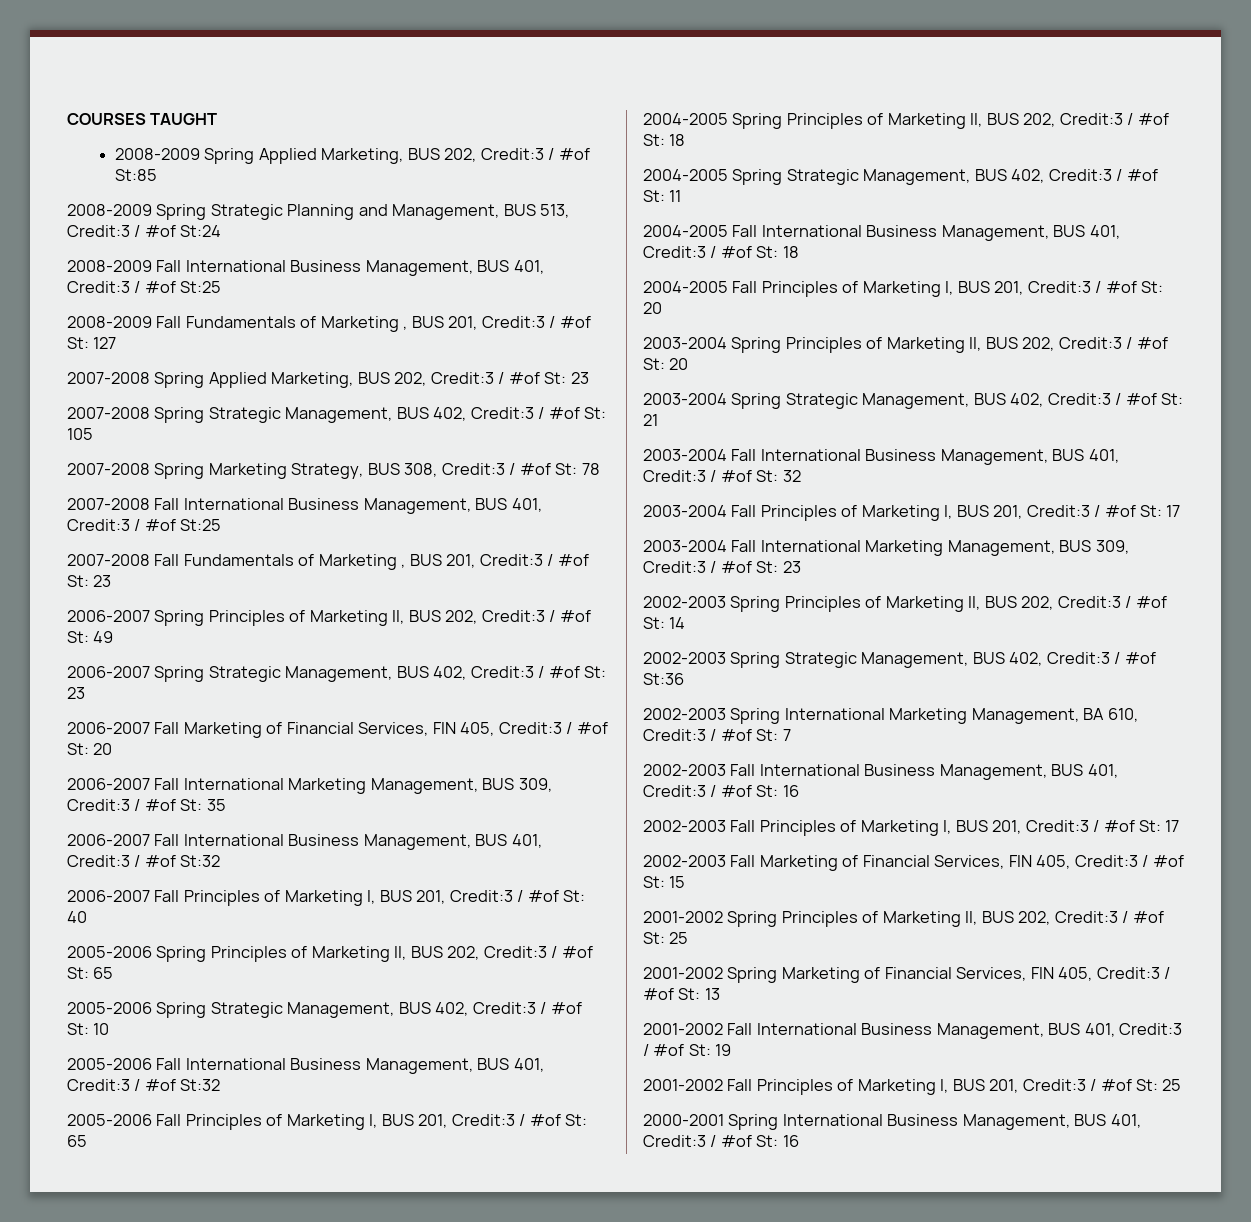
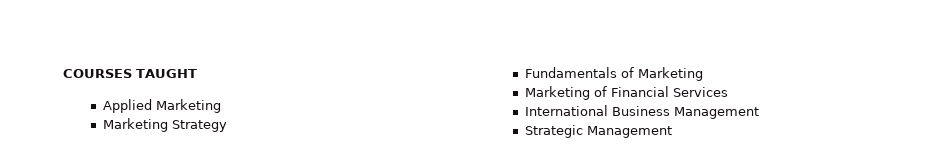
[114,148,590,164] [114,169,157,181] [67,204,570,220] [67,225,222,237] [67,260,544,276] [67,281,222,293] [67,316,591,332] [67,337,117,349] [67,372,589,388] [67,407,607,423] [67,428,93,440] [67,463,600,479] [67,498,542,514] [67,519,222,531] [67,554,589,570] [67,575,112,587] [67,610,591,626] [67,631,114,643] [67,666,607,682] [67,687,85,699] [67,722,608,738] [67,743,113,755] [67,778,552,794] [67,799,226,811] [67,834,542,850] [67,855,221,867] [67,890,586,906] [67,911,87,923] [67,946,593,962] [67,967,114,979] [67,1002,582,1018] [67,1023,110,1035] [67,1058,544,1074] [67,1079,221,1091] [67,1114,588,1130] [67,1135,87,1147] [643,113,1169,129] [643,134,686,146] [643,169,1158,185] [643,190,682,202] [643,225,1120,241] [643,246,799,258] [643,281,1164,297] [643,302,662,314] [643,337,1168,353] [643,358,689,370] [643,393,1184,409] [643,414,658,426] [643,449,1119,465] [643,470,801,482] [643,505,1181,521] [643,540,1129,556] [643,561,801,573] [643,596,1167,612] [643,617,686,629] [643,652,1156,668] [643,673,684,685] [643,708,1138,724] [643,729,791,741] [643,764,1118,780] [643,785,799,797] [643,820,1180,836] [643,855,1184,871] [643,876,686,888] [643,911,1164,927] [643,932,689,944] [643,967,1171,983] [643,988,720,1000] [643,1023,1183,1039] [643,1044,732,1056] [643,1079,1182,1095] [643,1114,1141,1130] [643,1135,799,1147] 2008-2009 Spring Applied Marketing, BUS 202, Credit:3 / #of St:85 // 2008-2009 Spring Strategic Planning and Management, BUS 513, Credit:3 / #of St:24 // 2008-2009 Fall International Business Management, BUS 401, Credit:3 / #of St:25 // 2008-2009 Fall Fundamentals of Marketing , BUS 201, Credit:3 / #of St: 127 // 2007-2008 Spring Applied Marketing, BUS 202, Credit:3 / #of St: 23 // 2007-2008 Spring Strategic Management, BUS 402, Credit:3 / #of St: 105 // 2007-2008 Spring Marketing Strategy, BUS 308, Credit:3 / #of St: 78 // 2007-2008 Fall International Business Management, BUS 401, Credit:3 / #of St:25 // 2007-2008 Fall Fundamentals of Marketing , BUS 201, Credit:3 / #of St: 23 // 2006-2007 Spring Principles of Marketing II, BUS 202, Credit:3 / #of St: 49 // 2006-2007 Spring Strategic Management, BUS 402, Credit:3 / #of St: 23 // 2006-2007 Fall Marketing of Financial Services, FIN 405, Credit:3 / #of St: 20 // 2006-2007 Fall International Marketing Management, BUS 309, Credit:3 / #of St: 35 // 2006-2007 Fall International Business Management, BUS 401, Credit:3 / #of St:32 // 2006-2007 Fall Principles of Marketing I, BUS 201, Credit:3 / #of St: 40 // 2005-2006 Spring Principles of Marketing II, BUS 202, Credit:3 / #of St: 65 // 2005-2006 Spring Strategic Management, BUS 402, Credit:3 / #of St: 10 // 2005-2006 Fall International Business Management, BUS 401, Credit:3 / #of St:32 // 2005-2006 Fall Principles of Marketing I, BUS 201, Credit:3 / #of St: 65 // 2004-2005 Spring Principles of Marketing II, BUS 202, Credit:3 / #of St: 18 // 2004-2005 Spring Strategic Management, BUS 402, Credit:3 / #of St: 11 // 2004-2005 Fall International Business Management, BUS 401, Credit:3 / #of St: 18 // 2004-2005 Fall Principles of Marketing I, BUS 201, Credit:3 / #of St: 20 // 2003-2004 Spring Principles of Marketing II, BUS 202, Credit:3 / #of St: 20 // 2003-2004 Spring Strategic Management, BUS 402, Credit:3 / #of St: 21 // 2003-2004 Fall International Business Management, BUS 401, Credit:3 / #of St: 32 // 2003-2004 Fall Principles of Marketing I, BUS 201, Credit:3 / #of St: 17 // 2003-2004 Fall International Marketing Management, BUS 309, Credit:3 / #of St: 23 // 2002-2003 Spring Principles of Marketing II, BUS 202, Credit:3 / #of St: 14 // 2002-2003 Spring Strategic Management, BUS 402, Credit:3 / #of St:36 // 2002-2003 Spring International Marketing Management, BA 610, Credit:3 / #of St: 7 // 2002-2003 Fall International Business Management, BUS 401, Credit:3 / #of St: 16 // 2002-2003 Fall Principles of Marketing I, BUS 201, Credit:3 / #of St: 17 // 2002-2003 Fall Marketing of Financial Services, FIN 405, Credit:3 / #of St: 15 // 2001-2002 Spring Principles of Marketing II, BUS 202, Credit:3 / #of St: 25 // 2001-2002 Spring Marketing of Financial Services, FIN 405, Credit:3 / #of St: 13 // 2001-2002 Fall International Business Management, BUS 401, Credit:3 / #of St: 19 // 2001-2002 Fall Principles of Marketing I, BUS 201, Credit:3 / #of St: 25 // 2000-2001 Spring International Business Management, BUS 401, Credit:3 / #of St: 16 -> [103,99,222,113] [103,118,228,132] [525,67,704,81] [525,86,729,100] [525,105,760,119] [525,125,673,138] Applied Marketing // Marketing Strategy // Fundamentals of Marketing // Marketing of Financial Services // International Business Management // Strategic Management

